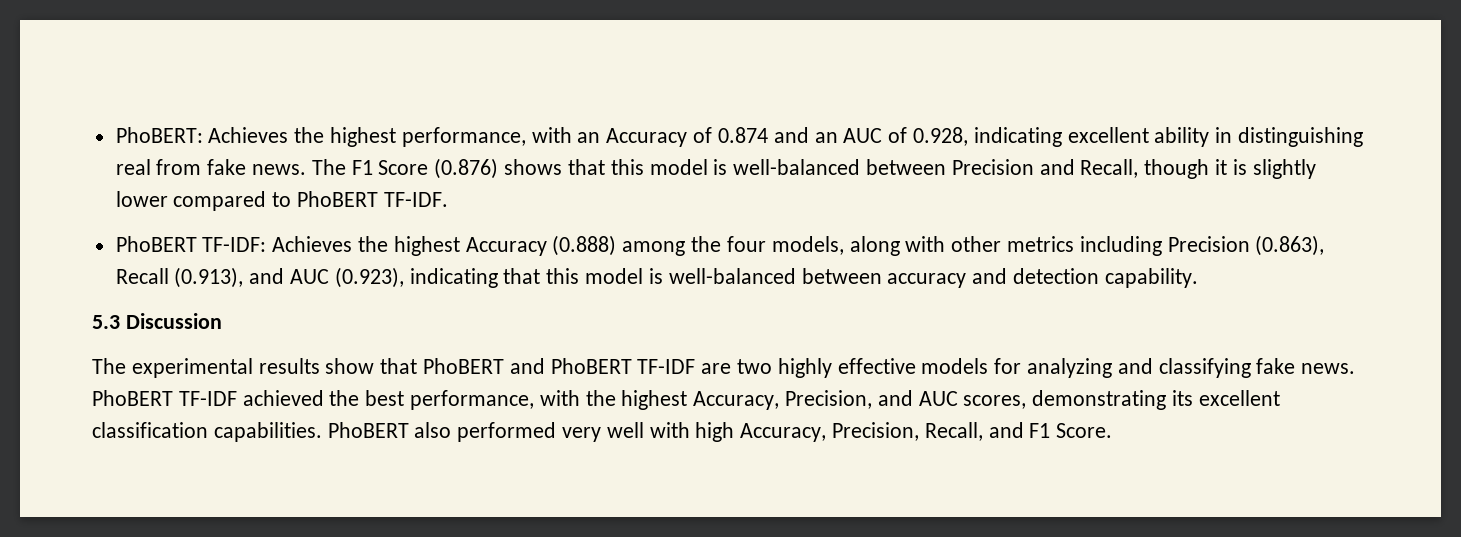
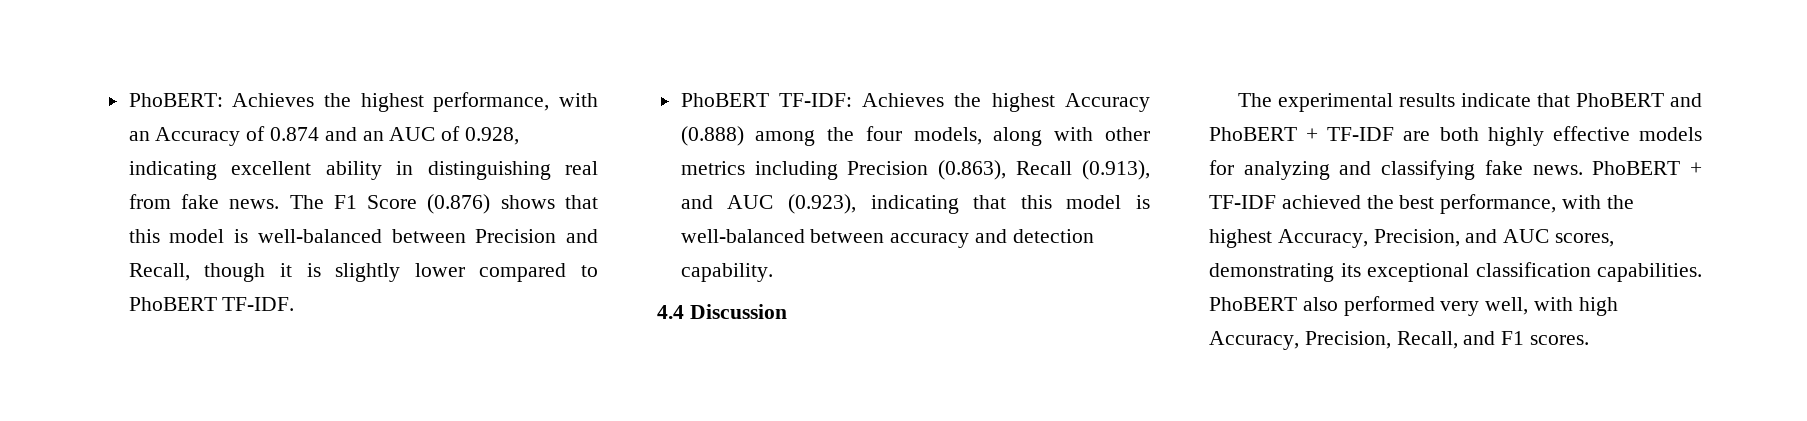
[92,315,120,329] 5.3 -> [657,305,684,319] 4.4
[325,358,375,374] show -> [1461,93,1532,107] indicate
(632, 366) none -> [1306,128,1319,141] +
[737,359,773,374] two -> [1439,127,1479,141] both
(173, 398) none -> [1690,162,1702,175] +
[1198,390,1280,406] excellent -> [1367,263,1469,282] exceptional
[606,422,644,438] well -> [1485,297,1529,315] well,
[1056,423,1113,438] Score. -> [1530,335,1590,345] scores.

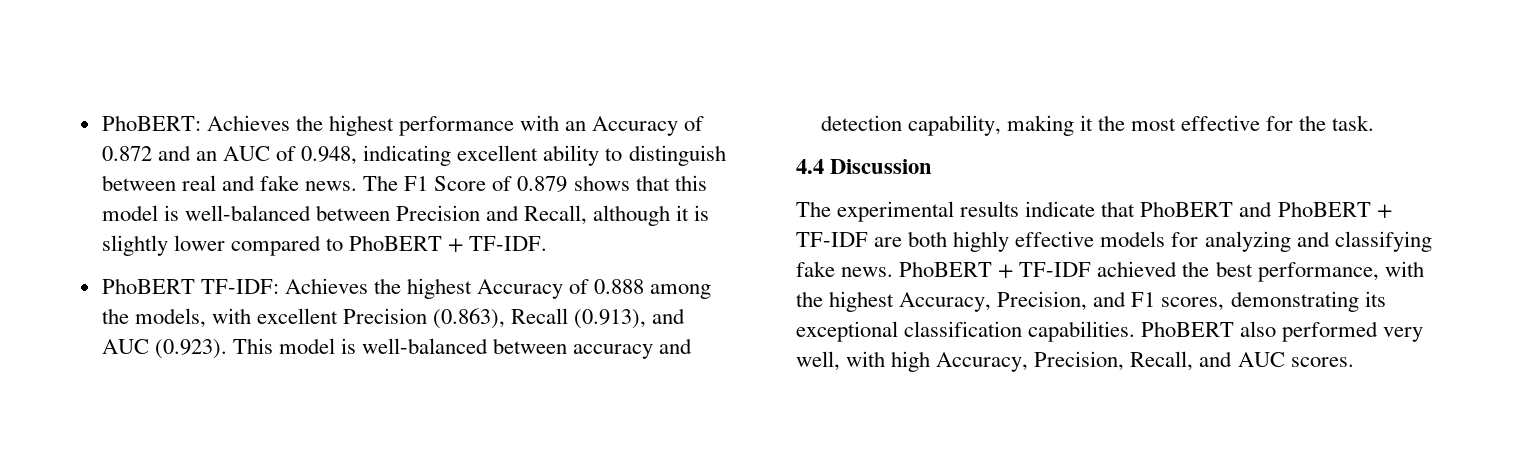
[433,92,550,112] performance, -> [399,116,515,136] performance
[270,127,320,141] 0.874 -> [101,146,152,161] 0.872
[465,127,520,145] 0.928, -> [301,146,358,165] 0.948,
[396,161,599,180] [128,194,171,209] in distinguishing real from -> [605,145,726,166] [101,175,255,191] to distinguish between real and
[427,194,491,214] (0.876) -> [492,176,568,192] of 0.879
[204,263,266,282] though -> [593,205,671,226] although
(217, 304) none -> [448,238,464,252] +
[680,126,1150,146] [680,161,838,180] (0.888) among the four models, along with other metrics including -> [569,279,712,299] [101,308,338,328] of 0.888 among the models, with excellent
[787,194,1052,214] (0.923), indicating that this -> [154,338,273,359] (0.923). This
[680,263,773,282] capability. -> [907,115,1375,136] capability, making it the most effective for the task.
[1503,229,1550,243] AUC -> [1131,292,1156,307] F1
[1501,331,1525,345] F1 -> [1237,352,1285,367] AUC

